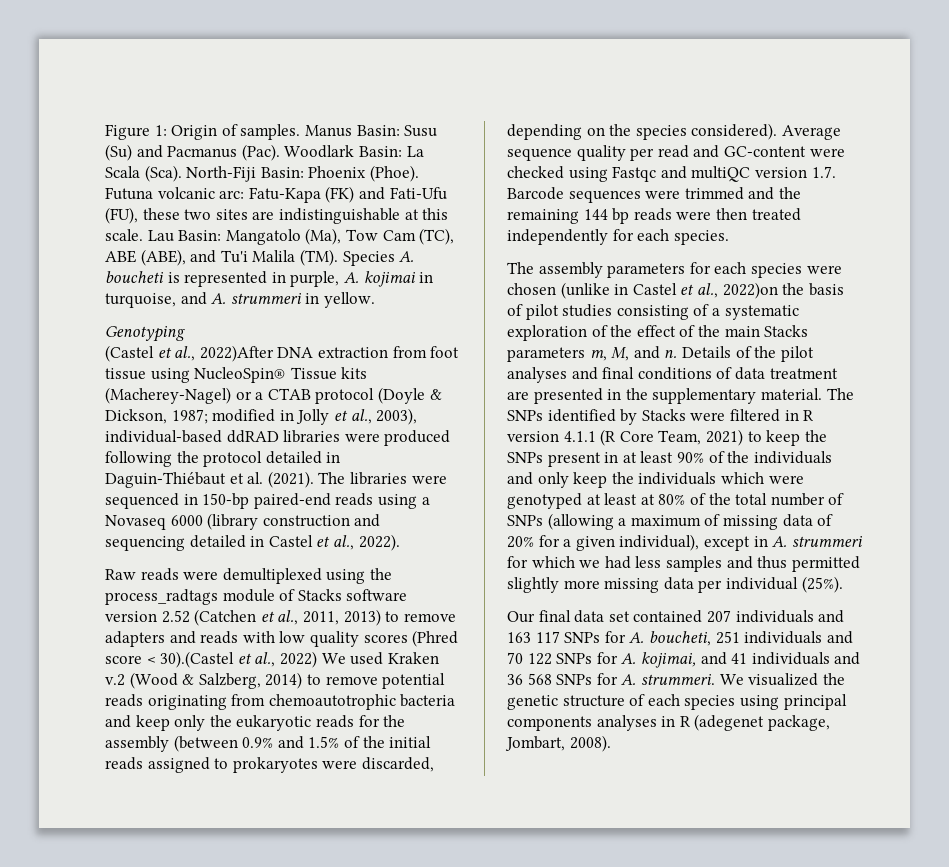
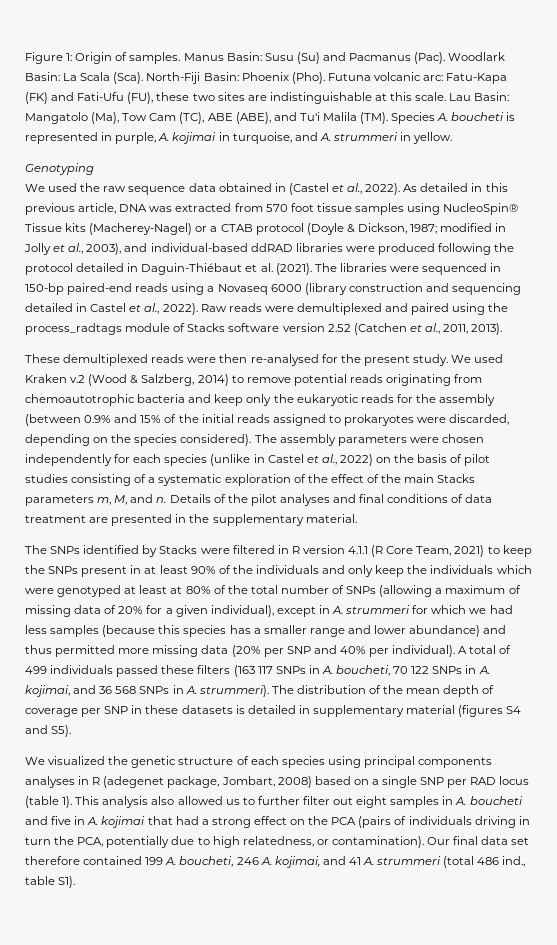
[369,165,419,182] (Phoe). -> [291,72,325,84] (Pho).
[105,345,427,362] (Castel et al., 2022)After DNA extraction from -> [25,183,508,195] [25,203,288,215] We used the raw sequence data obtained in (Castel et al., 2022). As detailed in this previous article, DNA was extracted from 570
(146, 374) none -> [354,203,404,215] samples
(418, 416) none -> [124,243,148,252] and
(400, 542) // -> (198, 309) none
(322, 576) none -> [385,303,450,315] and paired
[343,609,456,626] [105,630,459,647] [105,651,317,668] 2013) to remove adapters and reads with low quality scores (Phred score < 30).(Castel et al., 2022) -> [471,323,503,335] [25,354,448,366] 2013). // These demultiplexed reads were then re-analysed for the present study.
[308,736,340,748] 1.5% -> [140,415,162,423] 15%
[781,125,841,140] [507,145,845,161] [507,166,836,182] [507,187,801,203] [507,208,801,224] [507,229,729,245] [507,262,842,278] [507,283,556,295] Average sequence quality per read and GC-content were checked using Fastqc and multiQC version 1.7. Barcode sequences were trimmed and the remaining 144 bp reads were then treated independently for each species. // The assembly parameters for each species were chosen -> [254,434,484,446] [25,454,208,466] The assembly parameters were chosen independently for each species
[722,282,778,299] 2022)on -> [339,454,392,466] 2022) on
(822, 394) none -> (357, 518) //
(722, 564) none -> [102,625,481,637] (because this species has a smaller range and lower abundance)
[507,577,559,593] slightly -> (116, 651) none
[698,576,843,593] [507,610,845,623] [507,632,531,643] per individual (25%). // Our final data set contained 207 individuals and 163 -> [231,645,512,657] [25,665,255,677] (20% per SNP and 40% per individual). A total of 499 individuals passed these filters (163
[604,631,853,646] for A. boucheti, 251 individuals and -> [308,665,391,676] in A. boucheti,
[596,652,861,668] [507,673,715,685] for A. kojimai, and 41 individuals and 36 568 SNPs for A. strummeri. -> [465,665,490,674] [25,685,495,697] [25,705,522,717] [25,725,72,737] in A. kojimai, and 36 568 SNPs in A. strummeri). The distribution of the mean depth of coverage per SNP in these datasets is detailed in supplementary material (figures S4 and S5). //
[569,735,611,752] 2008). -> [277,776,530,788] [25,796,523,808] [25,816,530,828] [25,836,530,848] [25,856,526,868] [25,876,76,888] 2008) based on a single SNP per RAD locus (table 1). This analysis also allowed us to further filter out eight samples in A. boucheti and five in A. kojimai that had a strong effect on the PCA (pairs of individuals driving in turn the PCA, potentially due to high relatedness, or contamination). Our final data set therefore contained 199 A. boucheti, 246 A. kojimai, and 41 A. strummeri (total 486 ind., table S1).

